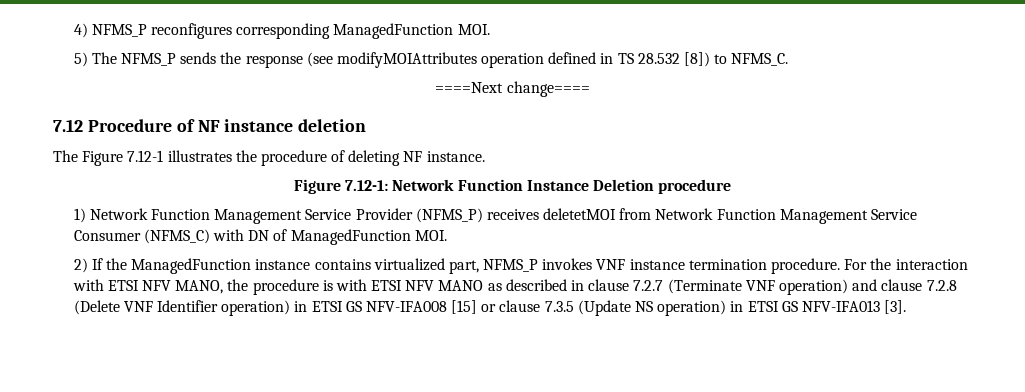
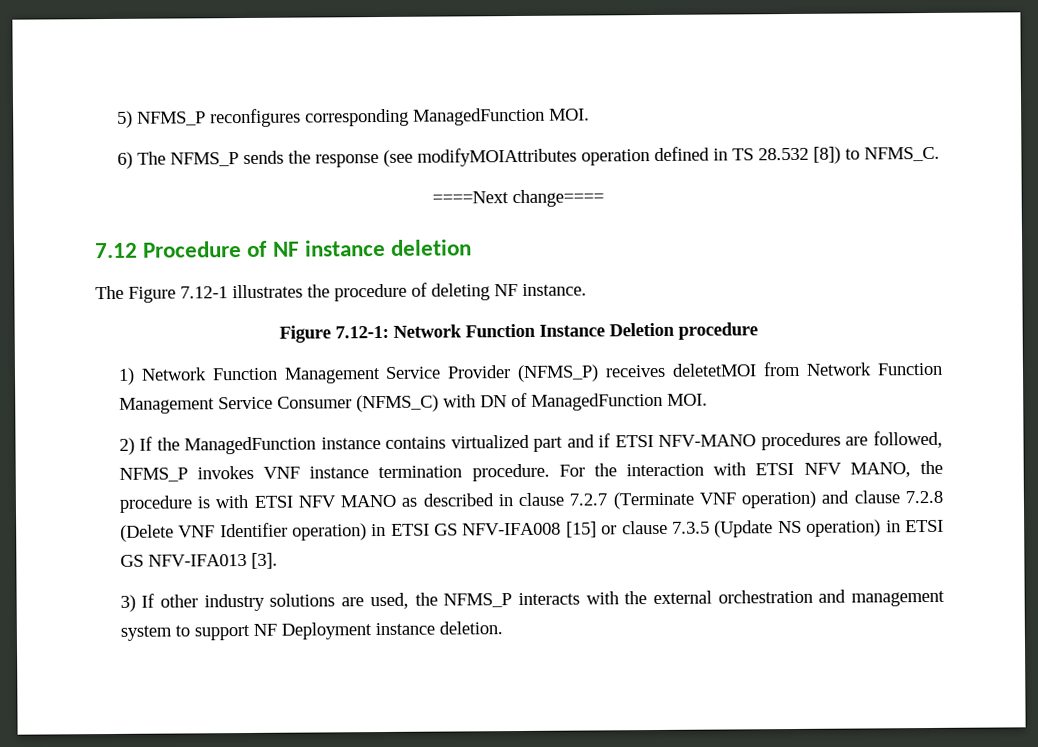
[73,23,88,38] 4) -> [116,110,133,128] 5)
[73,52,88,67] 5) -> [116,151,133,169] 6)
[448,260,479,274] part, -> [533,430,943,452] part and if ETSI NFV-MANO procedures are followed,
(907, 307) none -> [119,589,946,612] [119,621,503,641] // 3) If other industry solutions are used, the NFMS_P interacts with the external orchestration and management system to support NF Deployment instance deletion.

